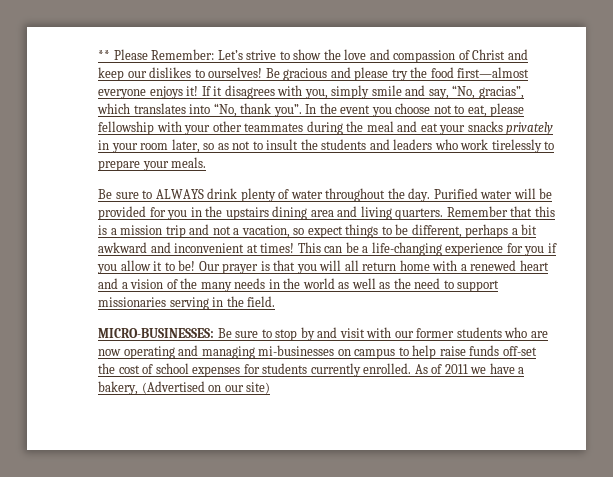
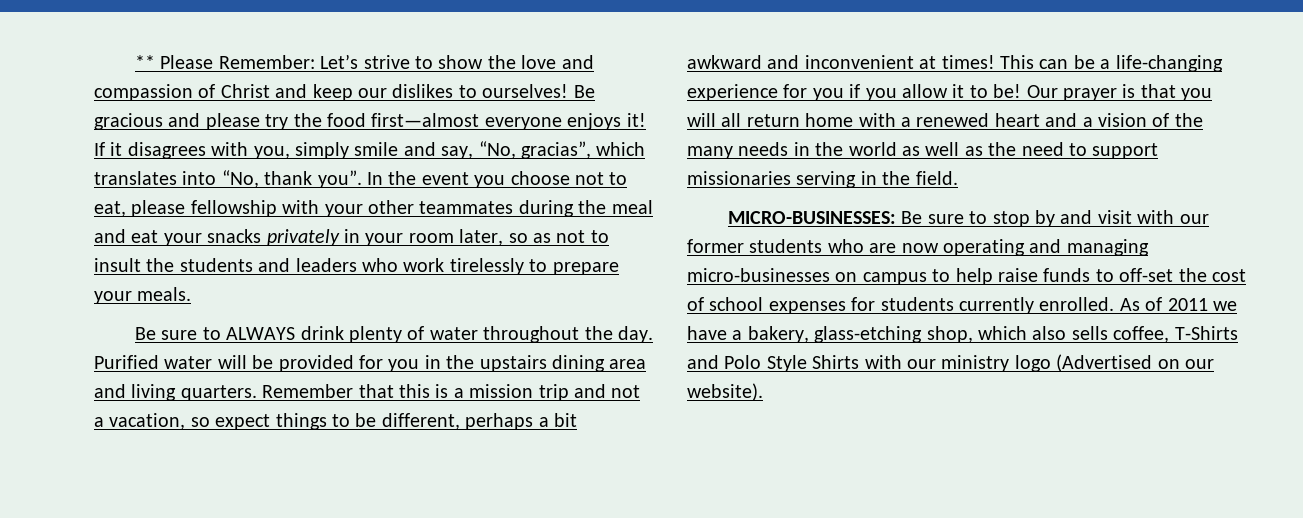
[258,345,335,356] mi-businesses -> [687,268,830,282] micro-businesses
(500, 350) none -> [1095,269,1114,282] to
(138, 388) none -> [814,326,1238,343] [687,355,1051,372] glass-etching shop, which also sells coffee, T-Shirts and Polo Style Shirts with our ministry logo
[246,382,271,394] site) -> [687,383,763,401] website).

